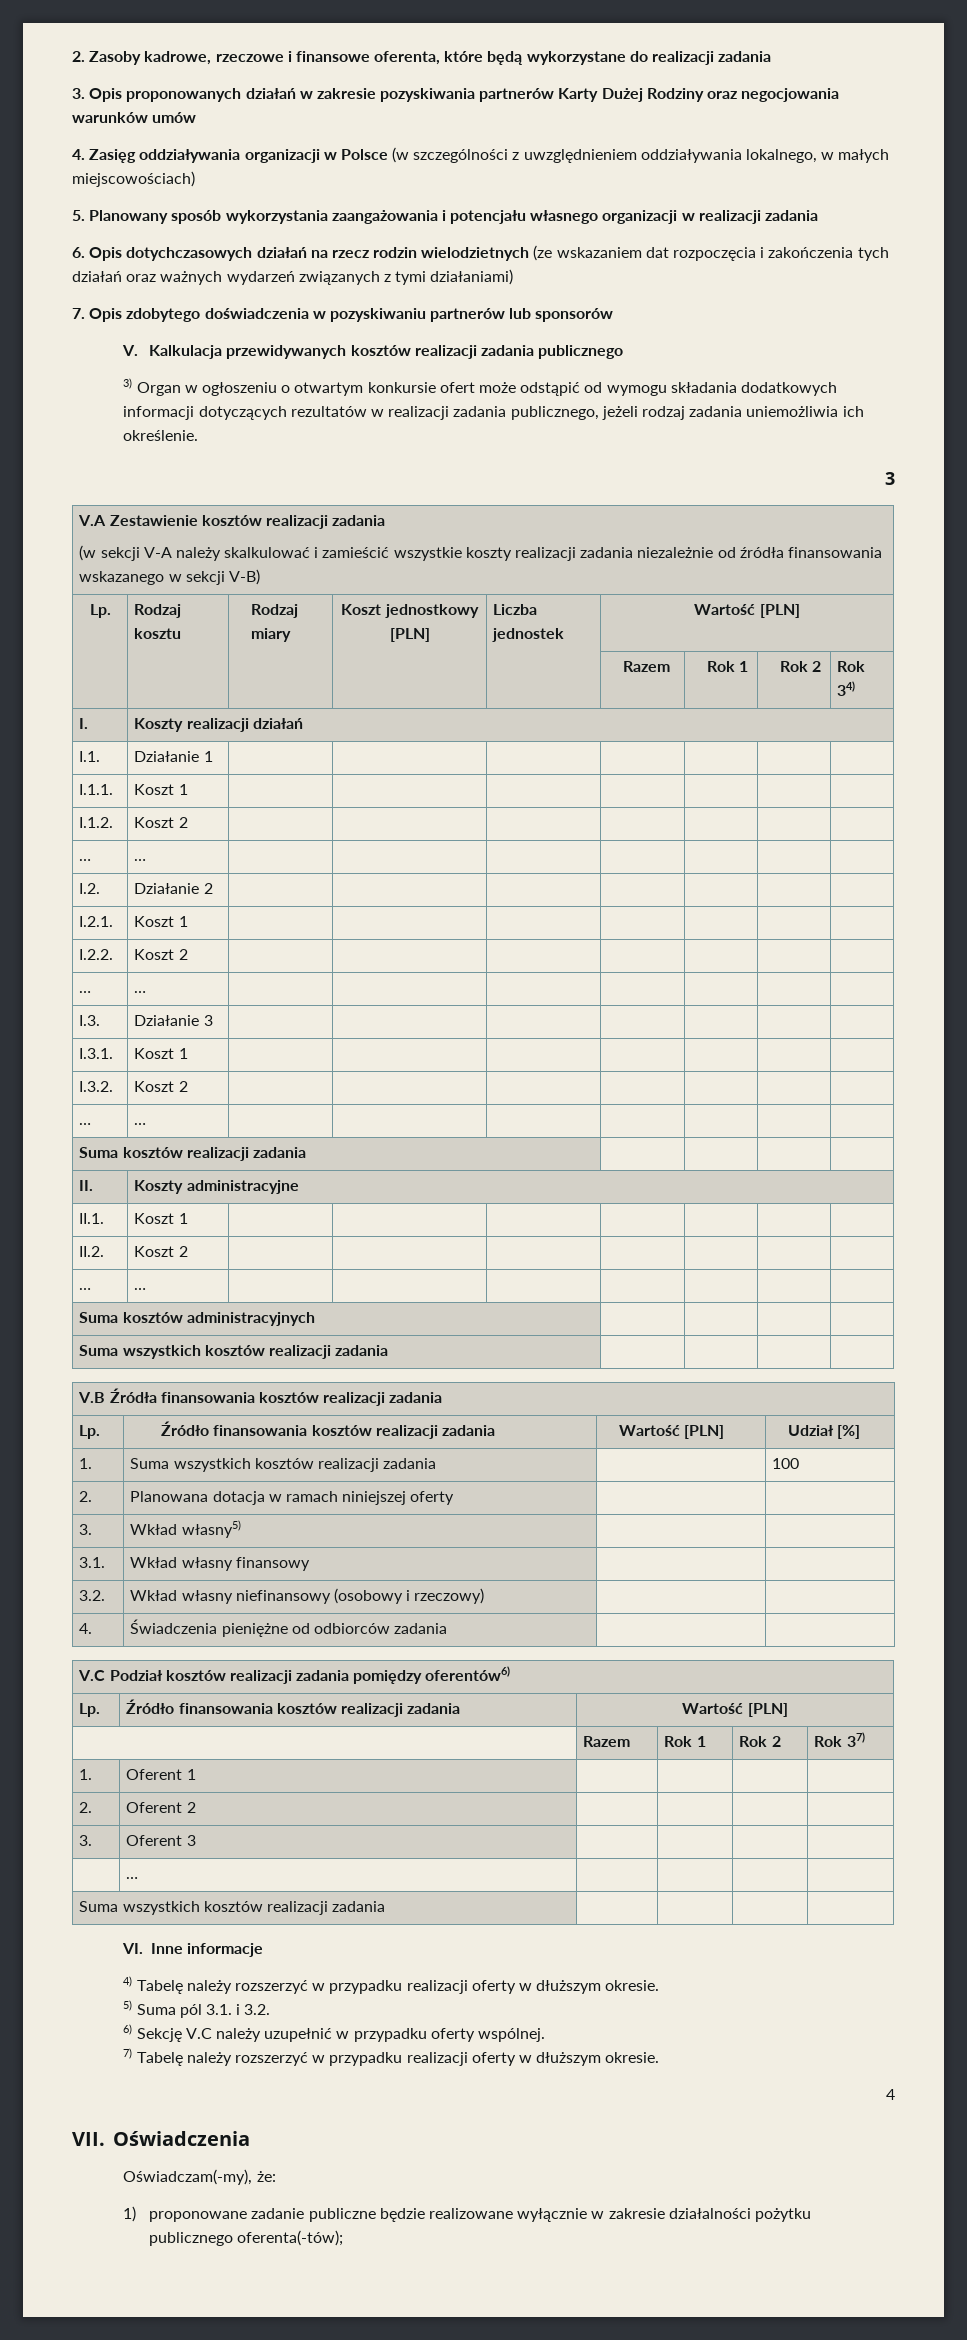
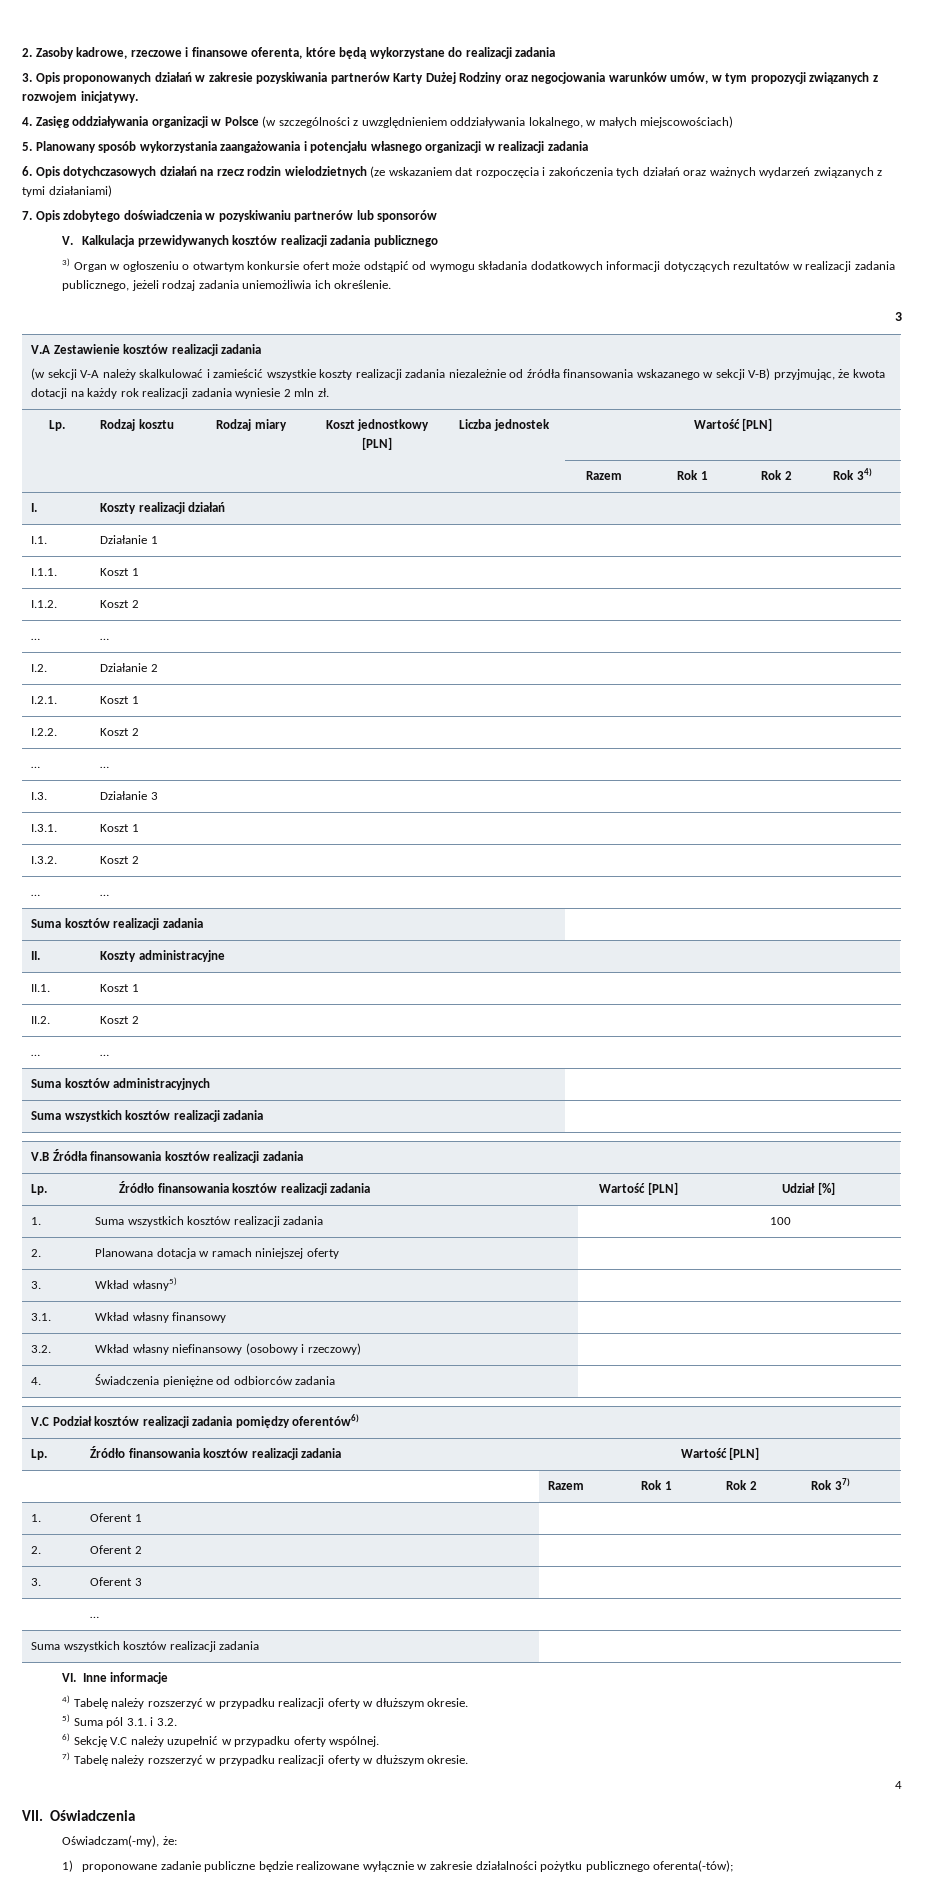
[152,112,197,123] umów -> [670,72,878,84] [22,91,138,103] umów, w tym propozycji związanych z rozwojem inicjatywy.
(260, 577) none -> [773,369,885,380] [31,388,329,399] przyjmując, że kwota dotacji na każdy rok realizacji zadania wyniesie 2 mln zł.

